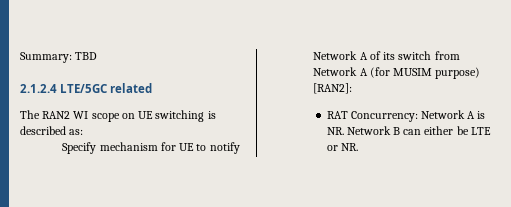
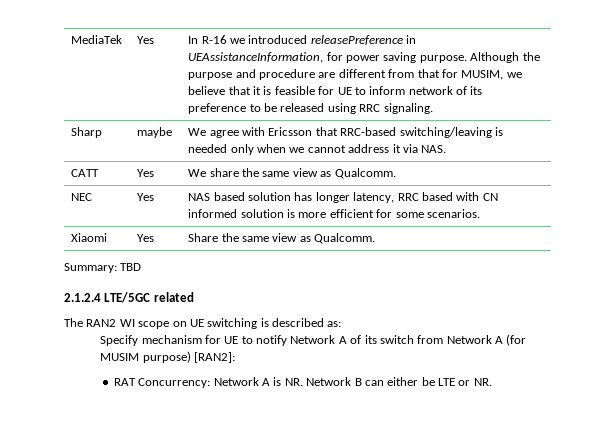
(20, 57) none -> [71,35,123,44] [137,36,155,44] [188,35,417,45] [188,52,540,63] [188,69,522,80] [188,86,483,95] [188,103,433,114] [71,127,103,138] [137,127,173,138] [188,127,503,138] [188,144,447,155] [71,169,100,177] [137,169,155,177] [188,168,396,179] [71,193,93,201] [137,193,155,201] [188,192,498,203] [188,209,480,218] [71,233,108,242] [137,234,155,242] [188,233,376,244] MediaTek | Yes | In R-16 we introduced releasePreference in UEAssistanceInformation, for power saving purpose. Although the purpose and procedure are different from that for MUSIM, we believe that it is feasible for UE to inform network of its preference to be released using RRC signaling. // Sharp | maybe | We agree with Ericsson that RRC-based switching/leaving is needed only when we cannot address it via NAS. // CATT | Yes | We share the same view as Qualcomm. // NEC | Yes | NAS based solution has longer latency, RRC based with CN informed solution is more efficient for some scenarios. // Xiaomi | Yes | Share the same view as Qualcomm. //

